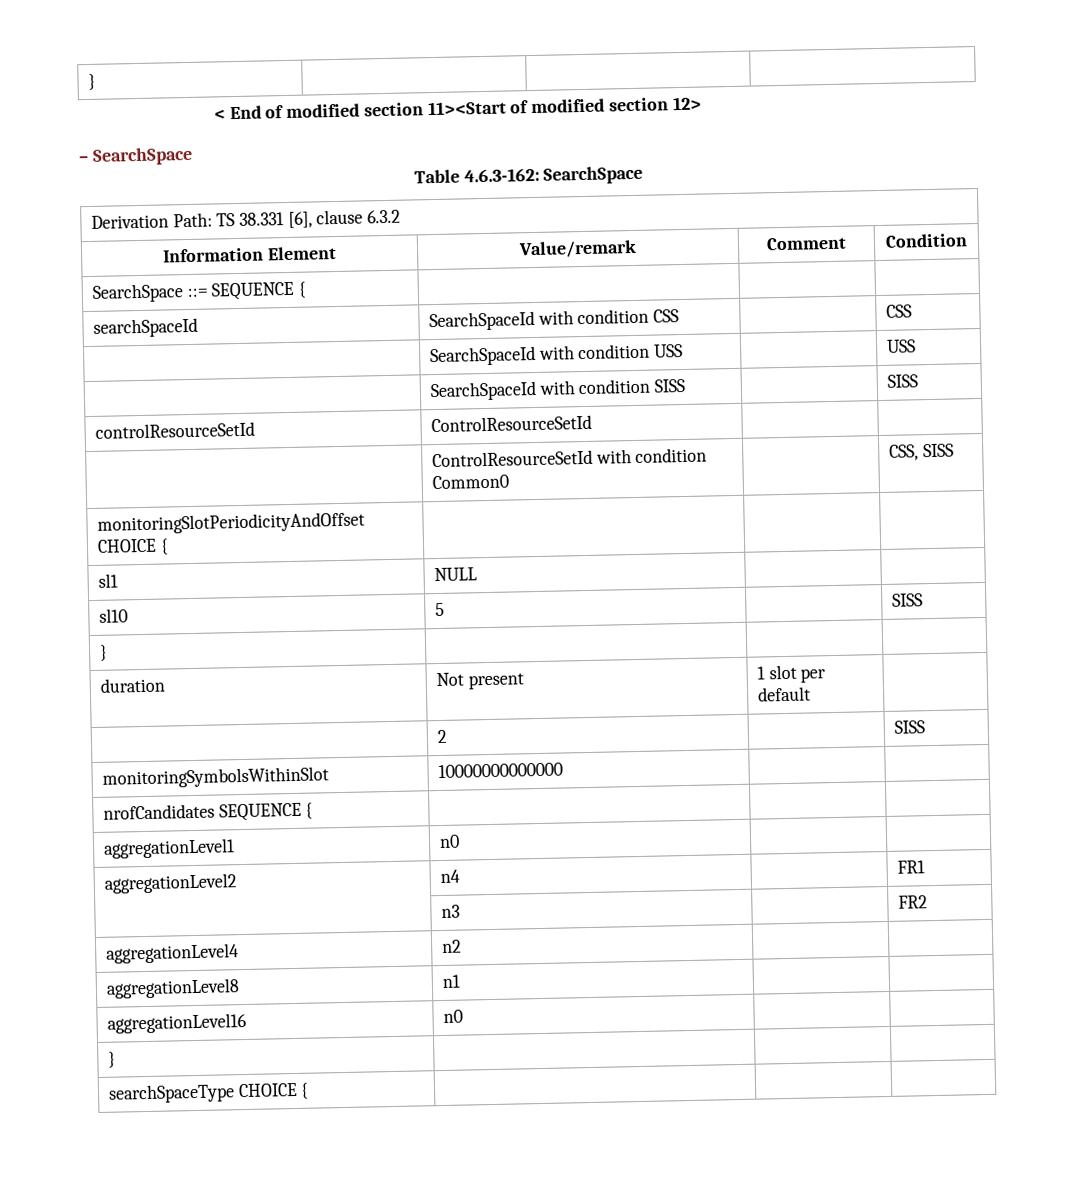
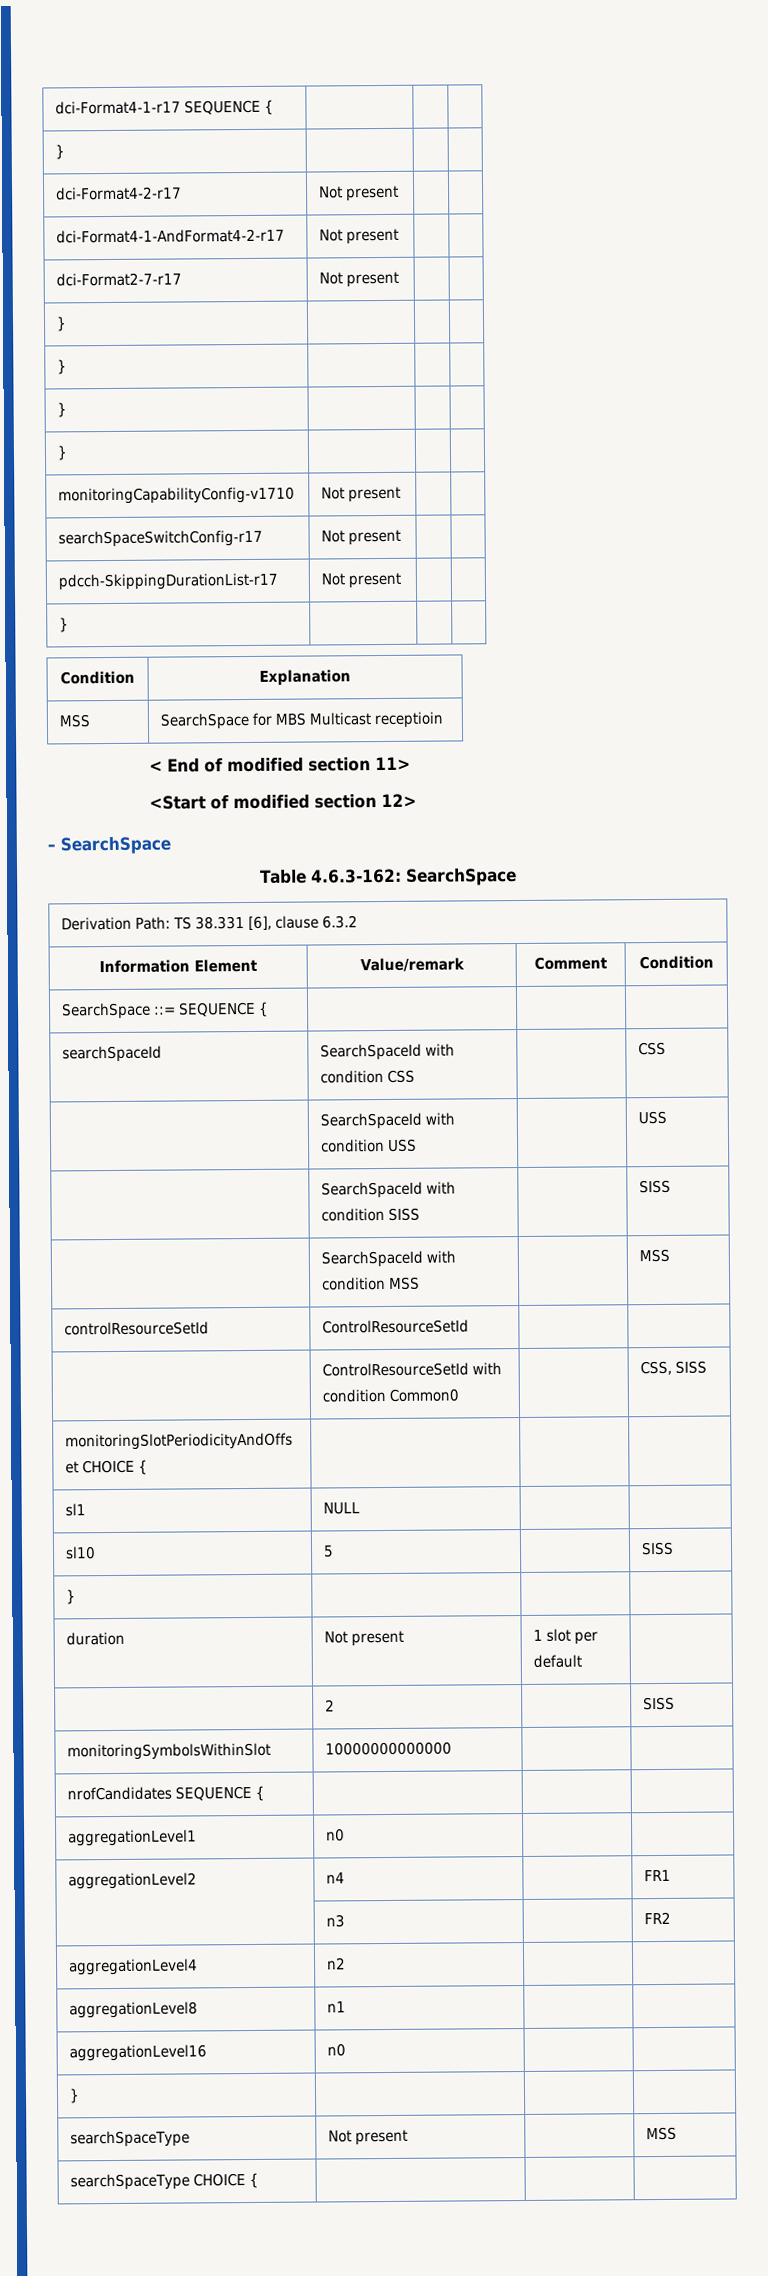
[87,73,96,90] } | | | -> [55,99,275,115] [55,144,66,160] [56,186,183,201] [319,185,400,202] [56,228,286,244] [319,228,400,245] [56,272,183,287] [319,271,400,288] [56,316,68,332] [57,359,68,375] [57,402,68,418] [57,445,69,461] [58,486,296,505] [321,486,402,503] [58,529,264,548] [321,529,402,546] [58,572,279,591] [321,572,402,589] [59,617,70,633] [60,670,135,685] [259,669,351,686] [59,714,91,728] [160,711,444,730] dci-Format4-1-r17 SEQUENCE { | | | // } | | | // dci-Format4-2-r17 | Not present | | // dci-Format4-1-AndFormat4-2-r17 | Not present | | // dci-Format2-7-r17 | Not present | | // } | | | // } | | | // } | | | // } | | | // monitoringCapabilityConfig-v1710 | Not present | | // searchSpaceSwitchConfig-r17 | Not present | | // pdcch-SkippingDurationList-r17 | Not present | | // } | | | // Condition | Explanation // MSS | SearchSpace for MBS Multicast receptioin
[427,100,507,116] 11><Start -> [375,756,412,771] [149,795,207,810] 11> // <Start
(918, 381) none -> [321,1250,457,1268] [322,1276,421,1291] [639,1248,671,1263] // | SearchSpaceId with condition MSS | | MSS
(116, 1059) none -> [70,2130,191,2148] [328,2129,409,2146] [646,2126,678,2141] // searchSpaceType | Not present | | MSS

